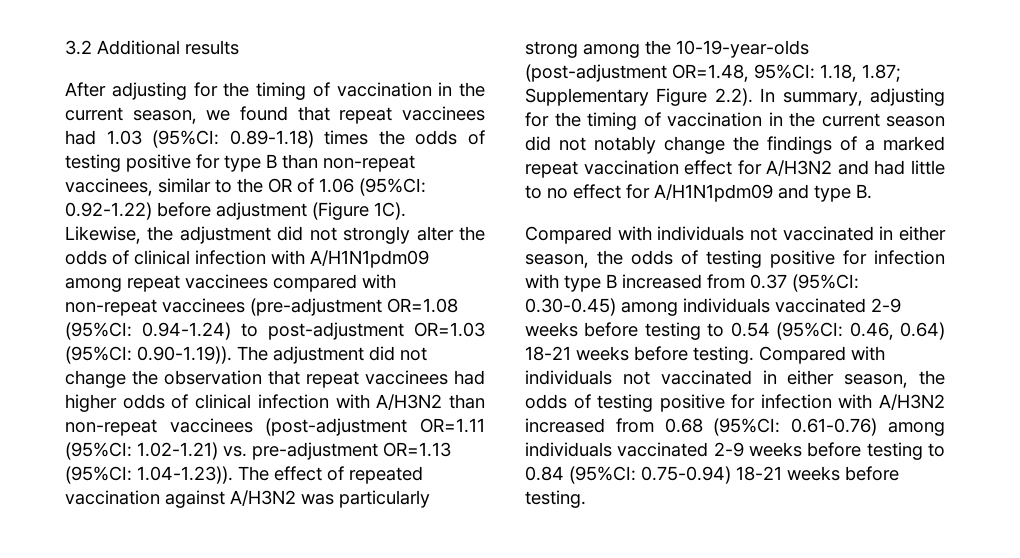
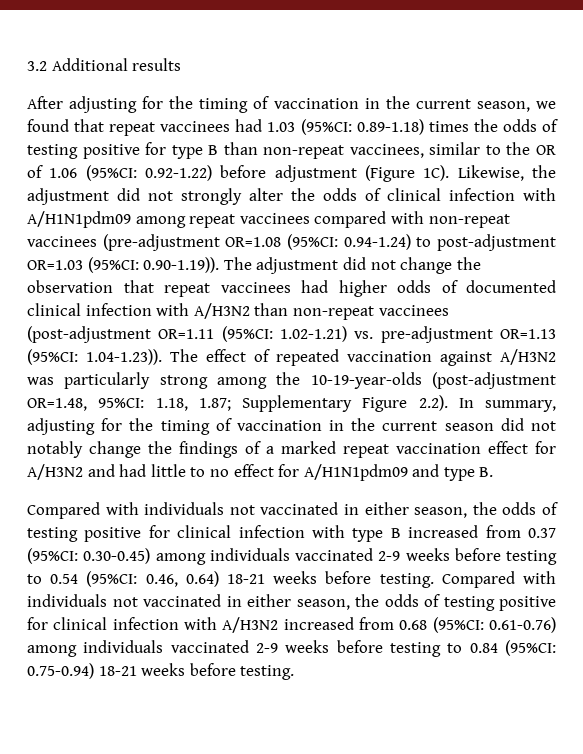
(189, 401) none -> [466,280,556,293] documented
(867, 257) none -> [177,525,232,538] clinical
(756, 401) none -> [53,617,108,630] clinical

